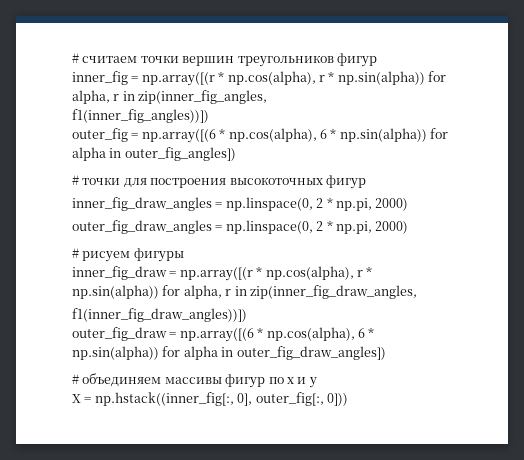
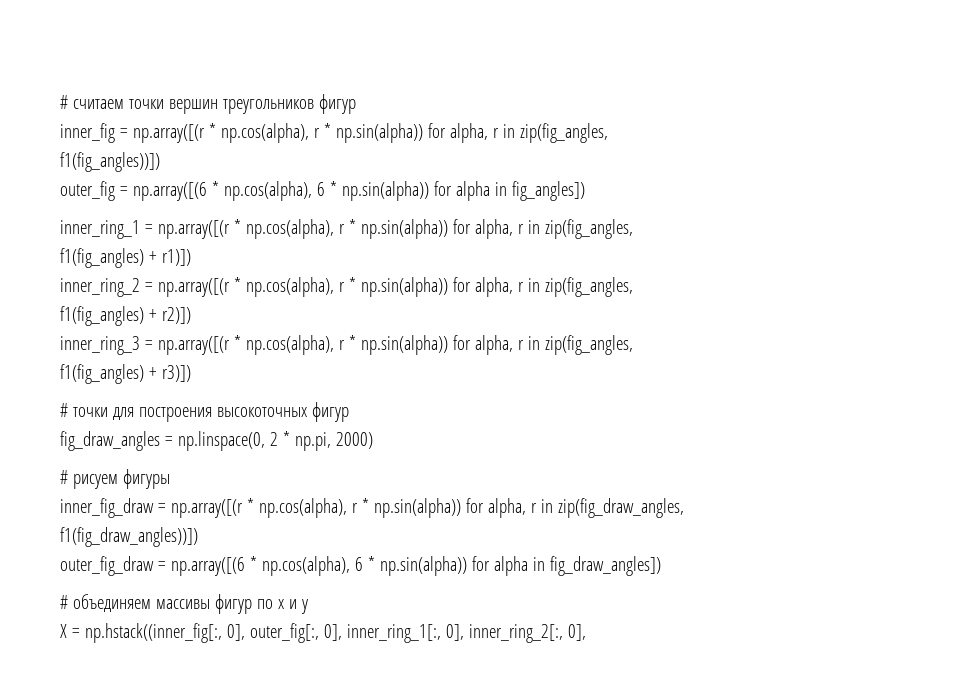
[138,90,268,104] [72,109,209,123] zip(inner_fig_angles, // f1(inner_fig_angles))]) -> [519,123,608,143] [60,152,160,172] zip(fig_angles, // f1(fig_angles))])
[124,147,236,161] outer_fig_angles]) -> [511,181,585,201] [60,219,633,239] [60,248,191,268] [60,277,633,297] [60,306,191,326] [60,335,633,355] [60,364,191,384] fig_angles]) // inner_ring_1 = np.array([(r * np.cos(alpha), r * np.sin(alpha)) for alpha, r in zip(fig_angles, // f1(fig_angles) + r1)]) // inner_ring_2 = np.array([(r * np.cos(alpha), r * np.sin(alpha)) for alpha, r in zip(fig_angles, // f1(fig_angles) + r2)]) // inner_ring_3 = np.array([(r * np.cos(alpha), r * np.sin(alpha)) for alpha, r in zip(fig_angles, // f1(fig_angles) + r3)])
[72,197,409,211] [72,220,212,234] inner_fig_draw_angles = np.linspace(0, 2 * np.pi, 2000) // outer_fig_draw_angles -> [60,431,160,451] fig_draw_angles
[249,285,417,299] [72,308,247,322] zip(inner_fig_draw_angles, // f1(inner_fig_draw_angles))]) -> [557,498,684,518] [60,527,198,547] zip(fig_draw_angles, // f1(fig_draw_angles))])
[236,346,386,360] outer_fig_draw_angles]) -> [549,556,661,576] fig_draw_angles])
[326,393,348,406] 0])) -> [323,624,586,643] 0], inner_ring_1[:, 0], inner_ring_2[:, 0],

